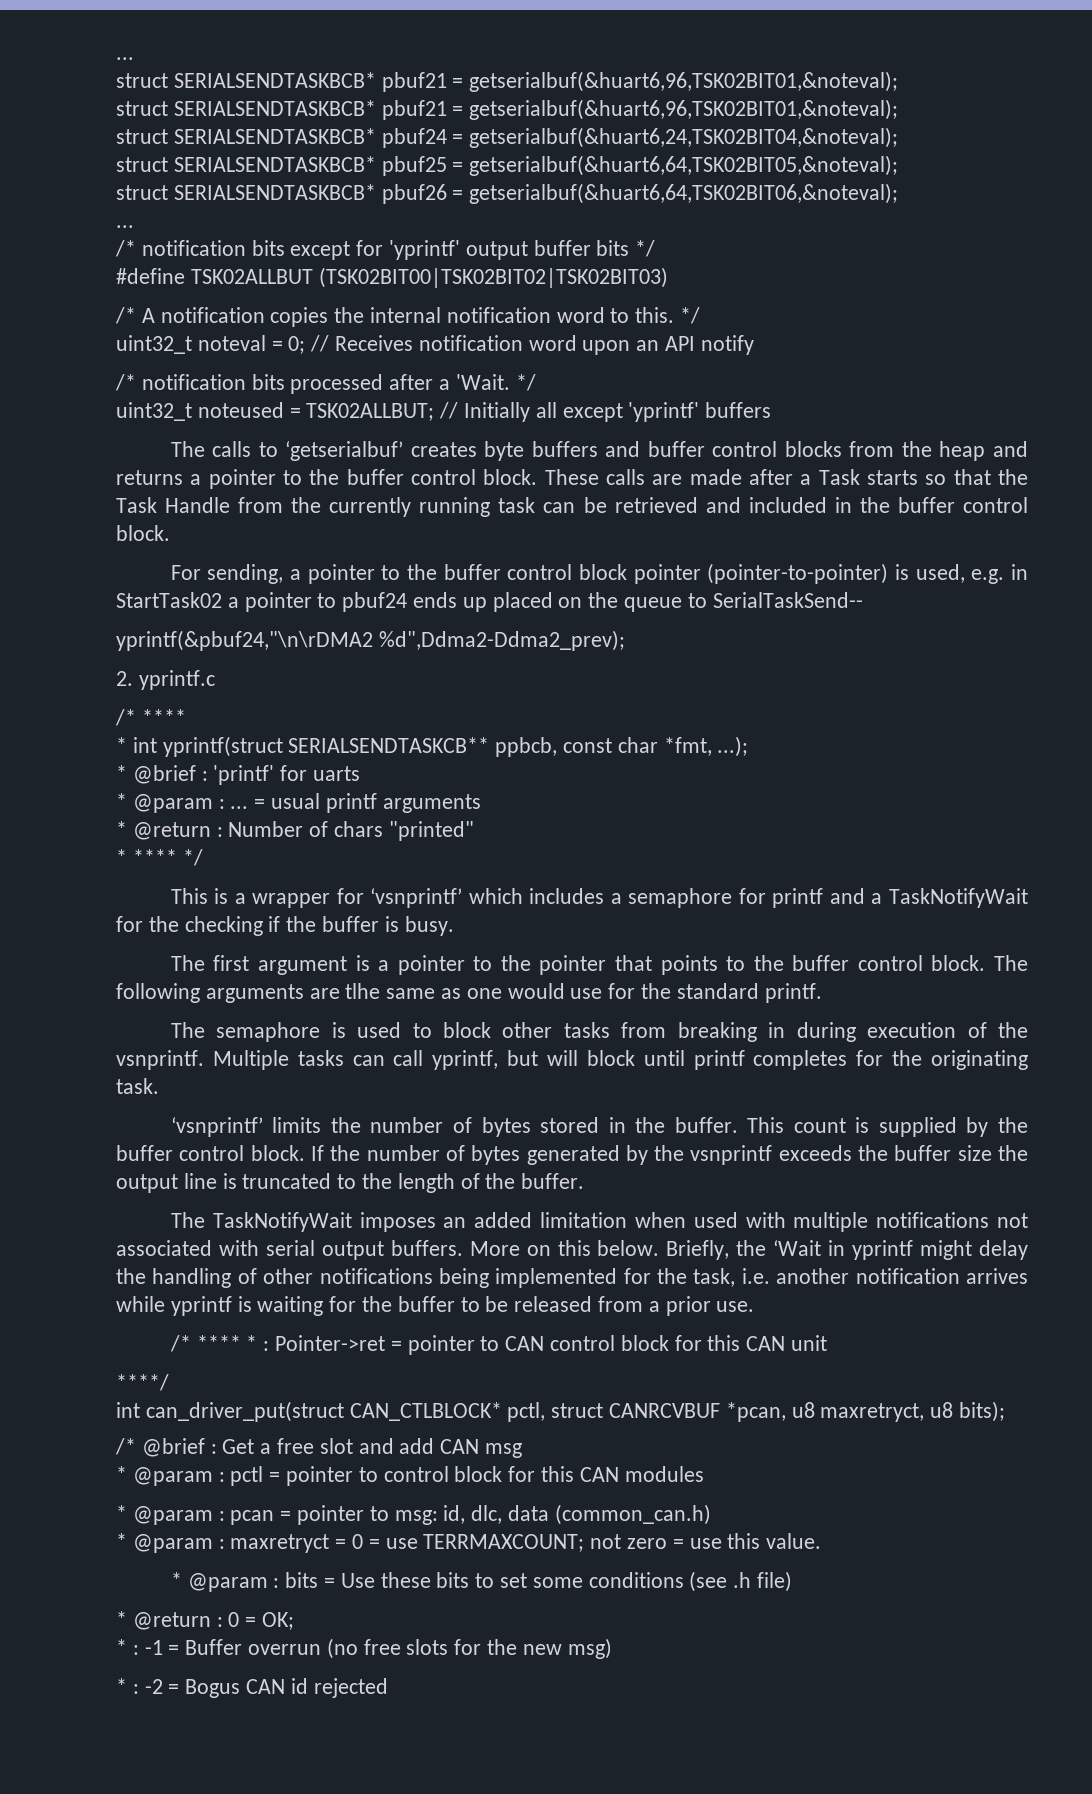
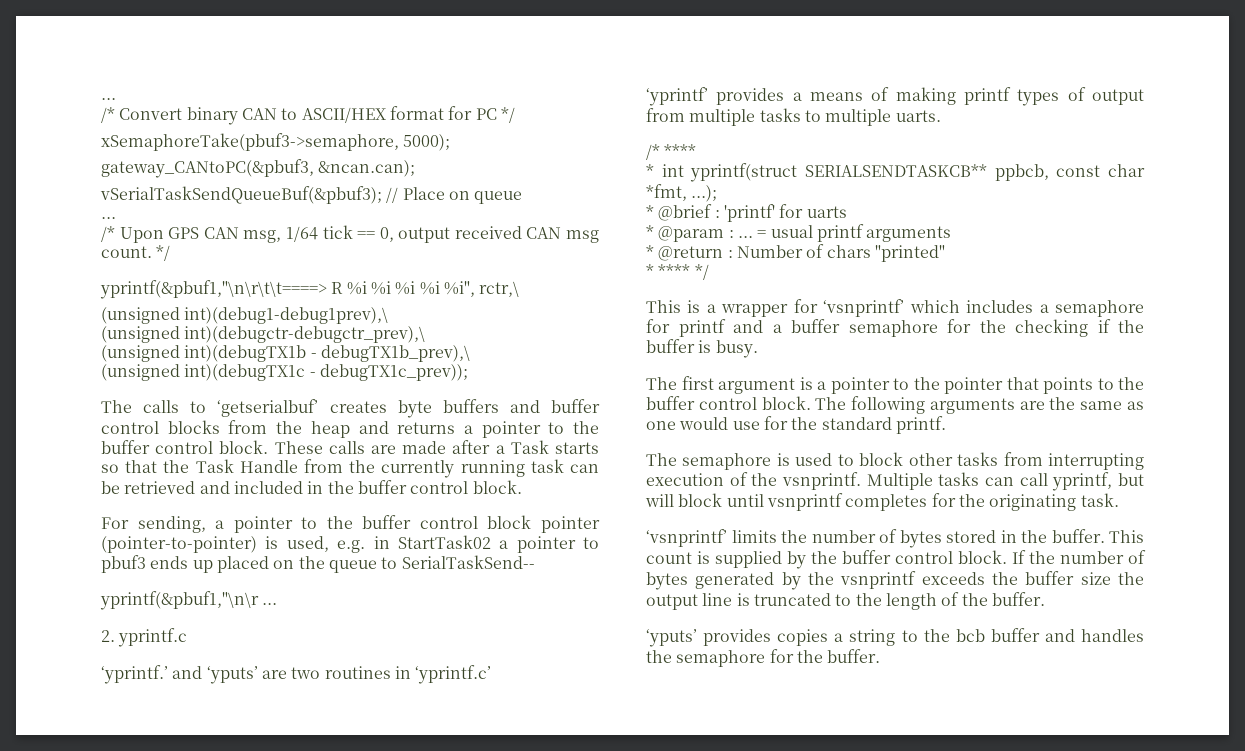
[116,57,134,60] [116,71,899,92] [116,99,899,120] [116,127,899,148] [116,155,899,176] [116,183,899,204] [116,225,134,228] [115,240,656,260] [116,267,668,288] [115,307,701,327] [116,335,754,355] [115,374,536,394] [116,402,772,422] ... // struct SERIALSENDTASKBCB* pbuf21 = getserialbuf(&huart6,96,TSK02BIT01,&noteval); // struct SERIALSENDTASKBCB* pbuf21 = getserialbuf(&huart6,96,TSK02BIT01,&noteval); // struct SERIALSENDTASKBCB* pbuf24 = getserialbuf(&huart6,24,TSK02BIT04,&noteval); // struct SERIALSENDTASKBCB* pbuf25 = getserialbuf(&huart6,64,TSK02BIT05,&noteval); // struct SERIALSENDTASKBCB* pbuf26 = getserialbuf(&huart6,64,TSK02BIT06,&noteval); // ... // /* notification bits except for 'yprintf' output buffer bits */ // #define TSK02ALLBUT (TSK02BIT00|TSK02BIT02|TSK02BIT03) // /* A notification copies the internal notification word to this. */ // uint32_t noteval = 0; // Receives notification word upon an API notify // /* notification bits processed after a 'Wait. */ // uint32_t noteused = TSK02ALLBUT; // Initially all except 'yprintf' buffers -> [101,98,116,100] [101,106,515,125] [101,133,451,151] [101,159,416,178] [100,186,523,204] [101,217,116,219] [101,225,599,243] [101,245,171,261] [100,280,520,299] [101,307,389,324] [101,326,426,343] [101,345,470,362] [101,364,468,381] ... // /* Convert binary CAN to ASCII/HEX format for PC */ // xSemaphoreTake(pbuf3->semaphore, 5000); // gateway_CANtoPC(&pbuf3, &ncan.can); // vSerialTaskSendQueueBuf(&pbuf3); // Place on queue // ... // /* Upon GPS CAN msg, 1/64 tick == 0, output received CAN msg count. */ // yprintf(&pbuf1,"\n\r\t\t====> R %i %i %i %i %i", rctr,\ // (unsigned int)(debug1-debug1prev),\ // (unsigned int)(debugctr-debugctr_prev),\ // (unsigned int)(debugTX1b - debugTX1b_prev),\ // (unsigned int)(debugTX1c - debugTX1c_prev));
[342,592,408,612] pbuf24 -> [101,555,146,573] pbuf3
[116,630,625,651] yprintf(&pbuf24,"\n\rDMA2 %d",Ddma2-Ddma2_prev); -> [100,591,278,610] yprintf(&pbuf1,"\n\r ...
(215, 680) none -> [101,665,492,684] [646,87,1144,106] [646,108,941,126] // ‘yprintf.’ and ‘yputs’ are two routines in ‘yprintf.c’ // ‘yprintf’ provides a means of making printf types of output from multiple tasks to multiple uarts.
[888,888,1028,908] TaskNotifyWait -> [791,319,938,337] buffer semaphore
[345,983,381,999] tlhe -> [1049,397,1076,410] the
[677,1022,856,1042] breaking in during -> [1048,453,1144,470] interrupting
[693,1050,745,1070] printf -> [766,493,843,511] vsnprintf
[170,1212,1028,1232] [116,1240,1028,1260] [116,1268,1028,1288] [116,1296,755,1316] [169,1335,828,1355] [116,1374,169,1391] [116,1401,1006,1422] [115,1438,523,1458] [116,1466,704,1486] [116,1504,711,1525] [116,1533,822,1553] [170,1571,793,1592] [116,1611,295,1630] [116,1638,612,1659] [116,1678,388,1698] The TaskNotifyWait imposes an added limitation when used with multiple notifications not associated with serial output buffers. More on this below. Briefly, the ‘Wait in yprintf might delay the handling of other notifications being implemented for the task, i.e. another notification arrives while yprintf is waiting for the buffer to be released from a prior use. // /* **** * : Pointer->ret = pointer to CAN control block for this CAN unit // ****/ // int can_driver_put(struct CAN_CTLBLOCK* pctl, struct CANRCVBUF *pcan, u8 maxretryct, u8 bits); // /* @brief : Get a free slot and add CAN msg // * @param : pctl = pointer to control block for this CAN modules // * @param : pcan = pointer to msg: id, dlc, data (common_can.h) // * @param : maxretryct = 0 = use TERRMAXCOUNT; not zero = use this value. // * @param : bits = Use these bits to set some conditions (see .h file) // * @return : 0 = OK; // * : -1 = Buffer overrun (no free slots for the new msg) // * : -2 = Bogus CAN id rejected -> [646,628,1144,647] [646,649,881,667] ‘yputs’ provides copies a string to the bcb buffer and handles the semaphore for the buffer.

